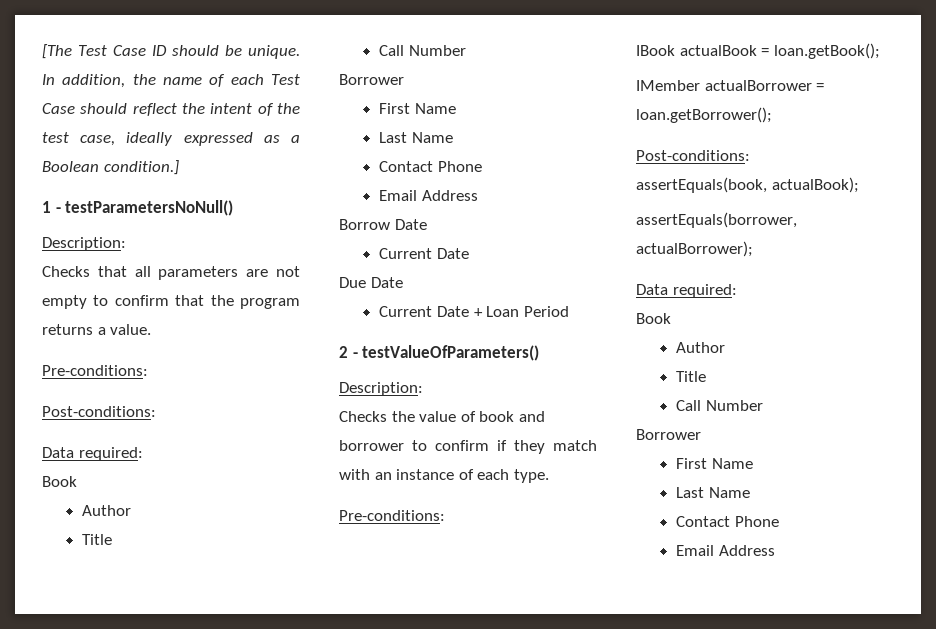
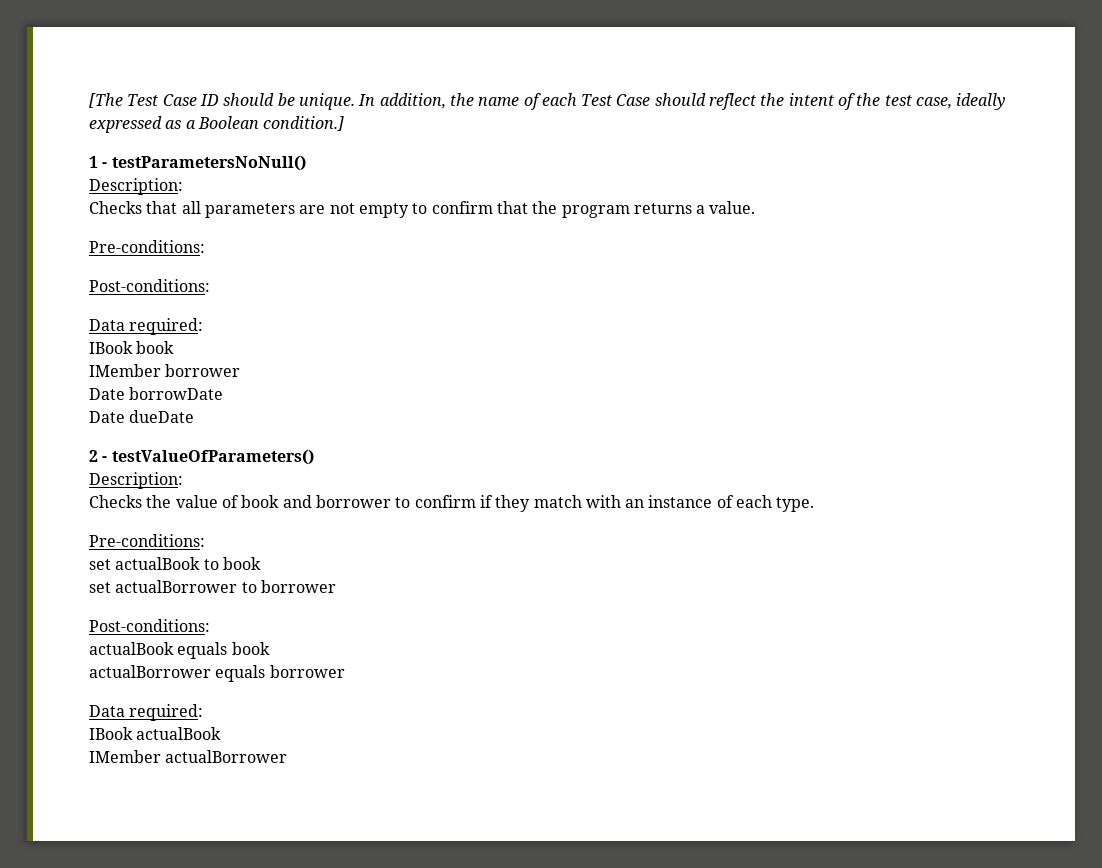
[42,476,77,487] [82,505,132,516] [82,534,113,545] [379,45,467,56] [339,74,404,85] [379,103,457,114] [379,132,454,143] [379,161,483,172] [379,190,479,201] [339,219,427,230] [379,248,470,259] [339,277,403,288] [379,306,569,317] Book // Author // Title // Call Number // Borrower // First Name // Last Name // Contact Phone // Email Address // Borrow Date // Current Date // Due Date // Current Date + Loan Period -> [89,341,175,354] [89,364,241,377] [89,387,224,400] [89,410,195,423] IBook book // IMember borrower // Date borrowDate // Date dueDate
[636,43,880,59] [636,80,825,91] [636,107,772,123] [636,150,750,161] [636,177,859,193] [636,212,797,228] [636,241,753,257] [636,284,737,298] [636,313,671,324] [676,342,726,353] [676,371,707,382] [676,400,764,411] [636,429,701,440] [676,458,754,469] [676,487,751,498] [676,516,780,527] [676,545,776,556] IBook actualBook = loan.getBook(); // IMember actualBorrower = loan.getBorrower(); // Post-conditions: // assertEquals(book, actualBook); // assertEquals(borrower, actualBorrower); // Data required: // Book // Author // Title // Call Number // Borrower // First Name // Last Name // Contact Phone // Email Address -> [89,557,261,570] [89,580,336,593] [89,619,210,632] [89,642,270,659] [89,665,345,682] [89,704,204,721] [89,727,222,740] [89,750,288,763] set actualBook to book // set actualBorrower to borrower // Post-conditions: // actualBook equals book // actualBorrower equals borrower // Data required: // IBook actualBook // IMember actualBorrower

